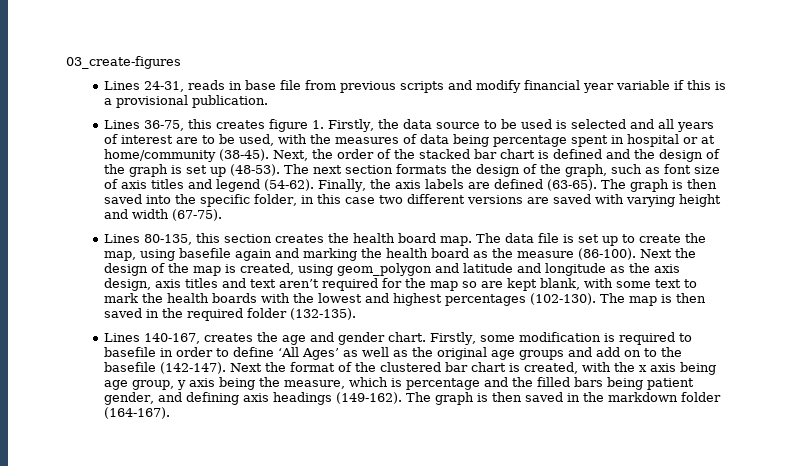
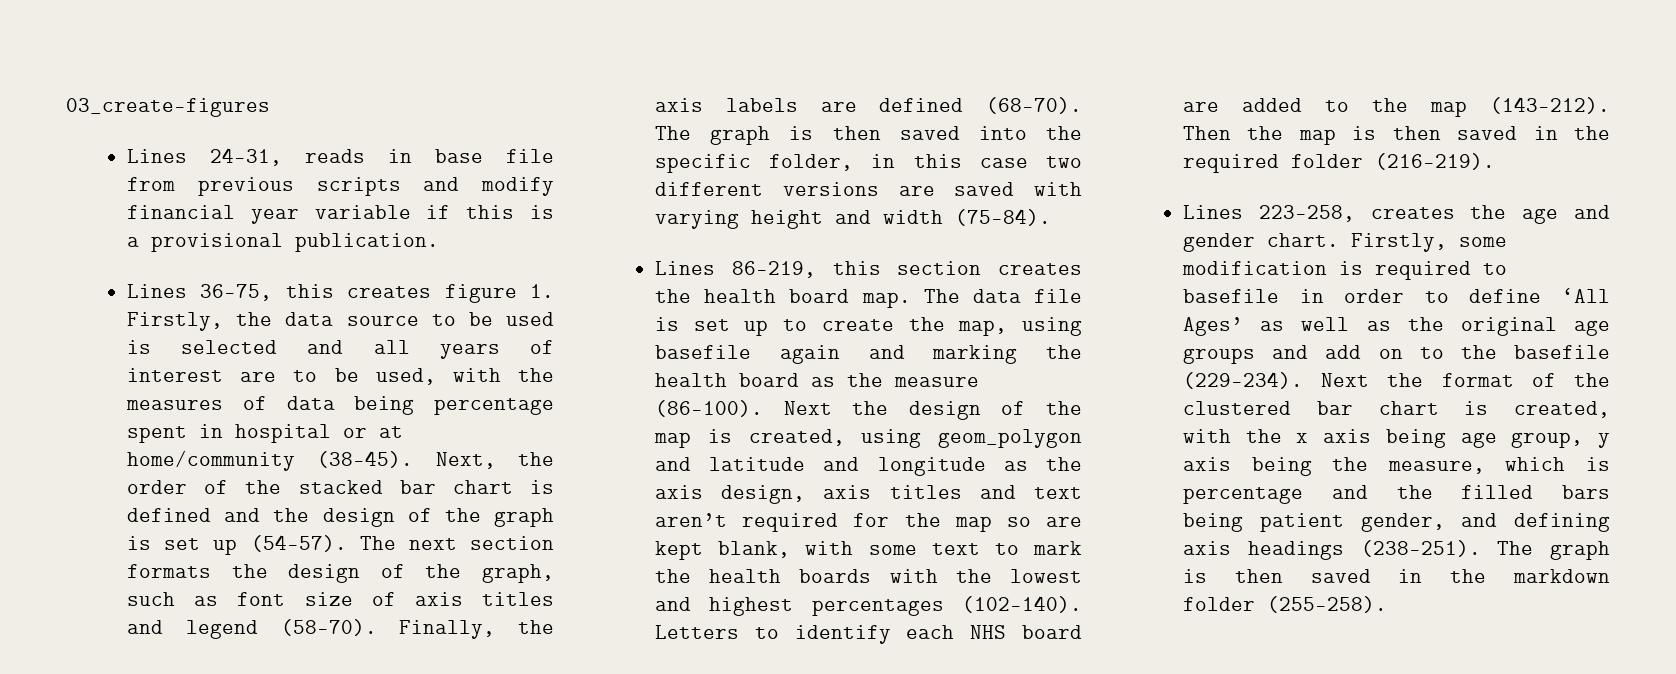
[230,164,281,176] (48-53). -> [250,535,347,552] (54-57).
[264,179,315,191] (54-62). -> [280,619,377,636] (58-70).
[547,179,598,191] (63-65). -> [986,97,1082,114] (68-70).
[172,209,223,221] [104,234,193,245] (67-75). // Lines 80-135, -> [955,209,1052,226] [655,261,816,278] (75-84). // Lines 86-219,
[530,293,626,305] (102-130). The -> [962,596,1082,613] [655,625,1082,644] [1183,97,1610,117] [1183,126,1284,140] (102-140). Letters to identify each NHS board are added to the map (143-212). Then the
[290,308,357,320] [104,333,201,344] (132-135). // Lines 140-167, -> [1375,153,1496,170] [1183,205,1355,222] (216-219). // Lines 223-258,
[160,362,227,374] (142-147). -> [1183,372,1304,389] (229-234).
[336,392,403,404] (149-162). -> [1360,540,1481,557] (238-251).
[104,407,171,419] (164-167). -> [1267,596,1388,613] (255-258).

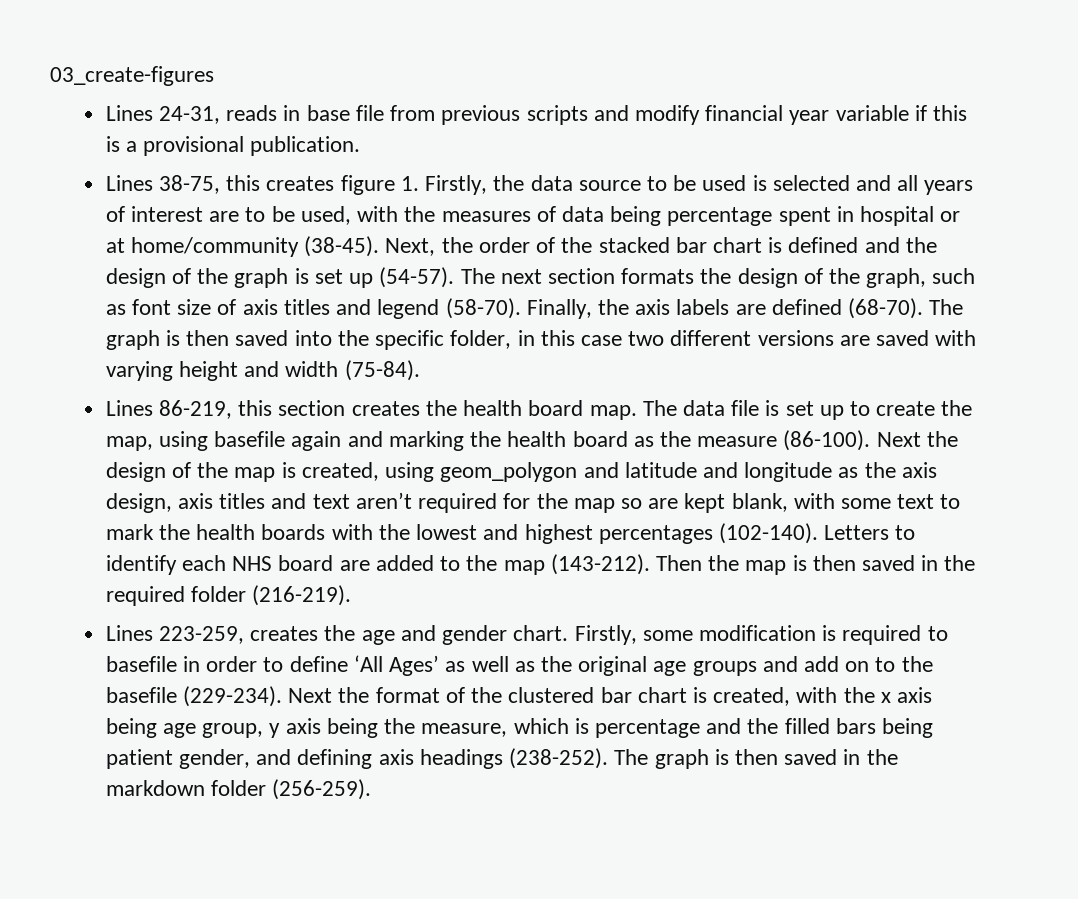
[200,284,273,301] 36-75, -> [159,175,221,194] 38-75,
[1258,205,1355,222] 223-258, -> [159,626,245,644] 223-259,
[1360,540,1481,557] (238-251). -> [509,748,609,769] (238-252).
[1267,596,1388,613] (255-258). -> [272,779,372,800] (256-259).

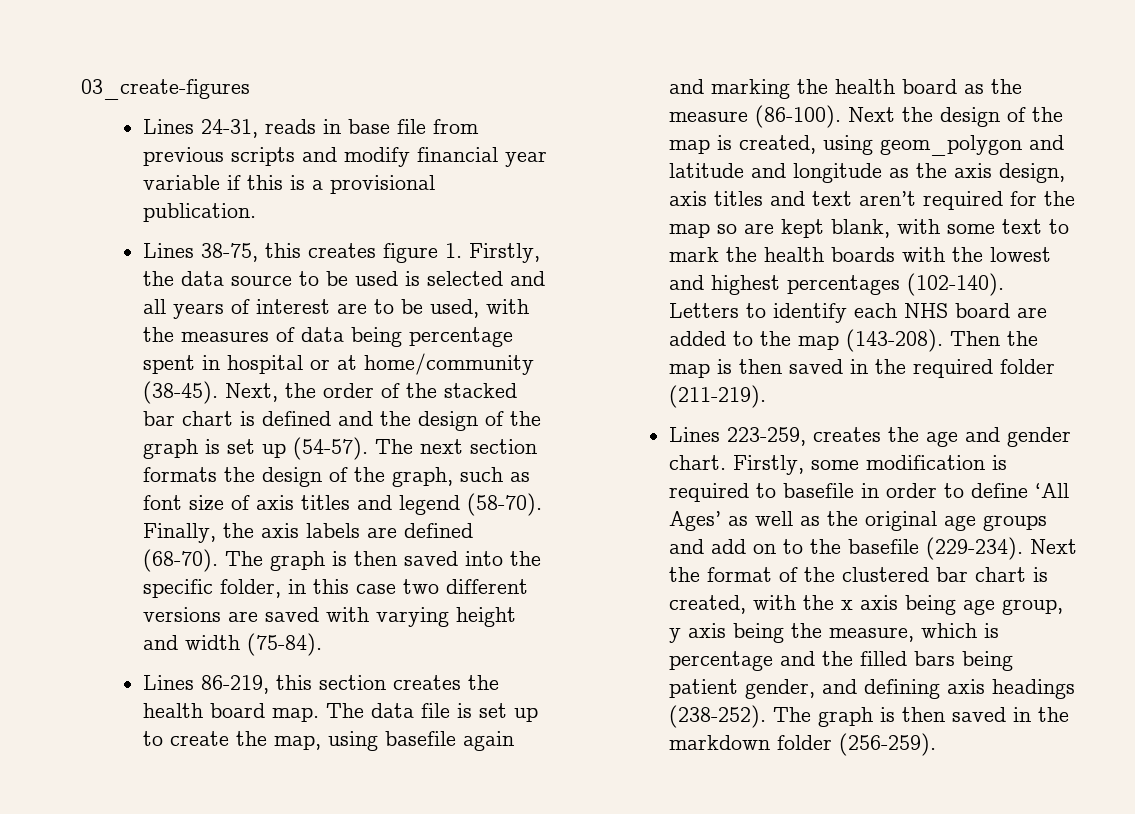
[550,554,650,575] (143-212). -> [846,329,944,352] (143-208).
[252,585,352,606] (216-219). -> [669,385,767,408] (211-219).

